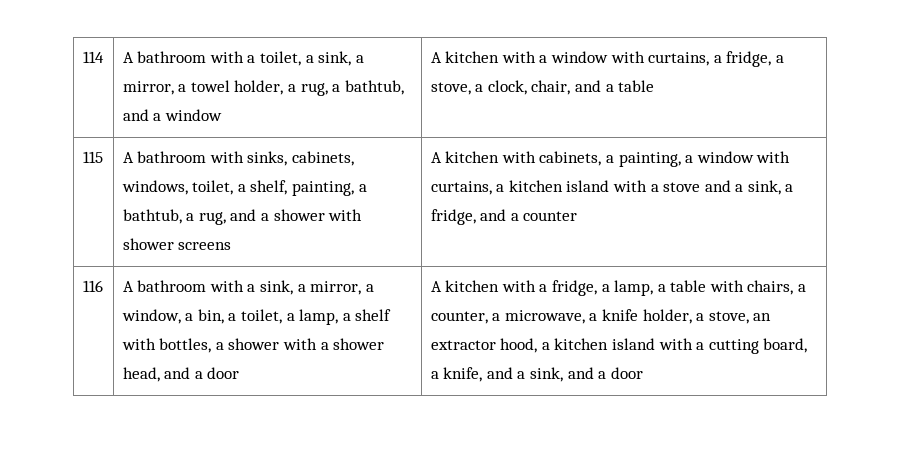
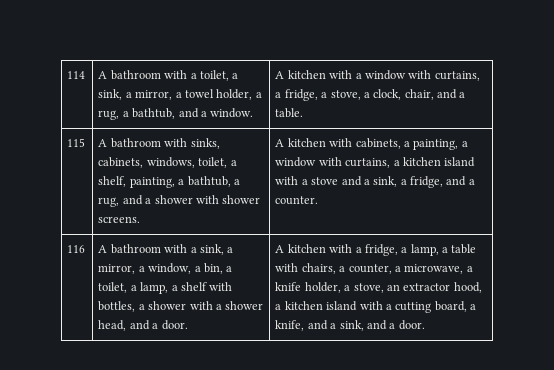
[164,109,222,121] window -> [210,108,254,118] window.
[618,80,655,92] table -> [275,108,304,118] table.
[178,242,232,250] screens -> [98,216,141,223] screens.
[523,211,578,221] counter -> [275,196,319,205] counter.
[207,367,240,379] door -> [161,320,188,330] door.
[610,367,643,379] door -> [398,320,425,330] door.

